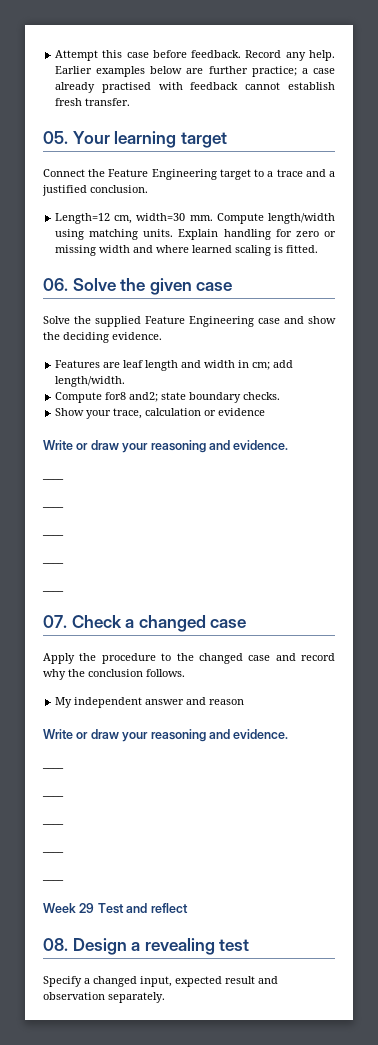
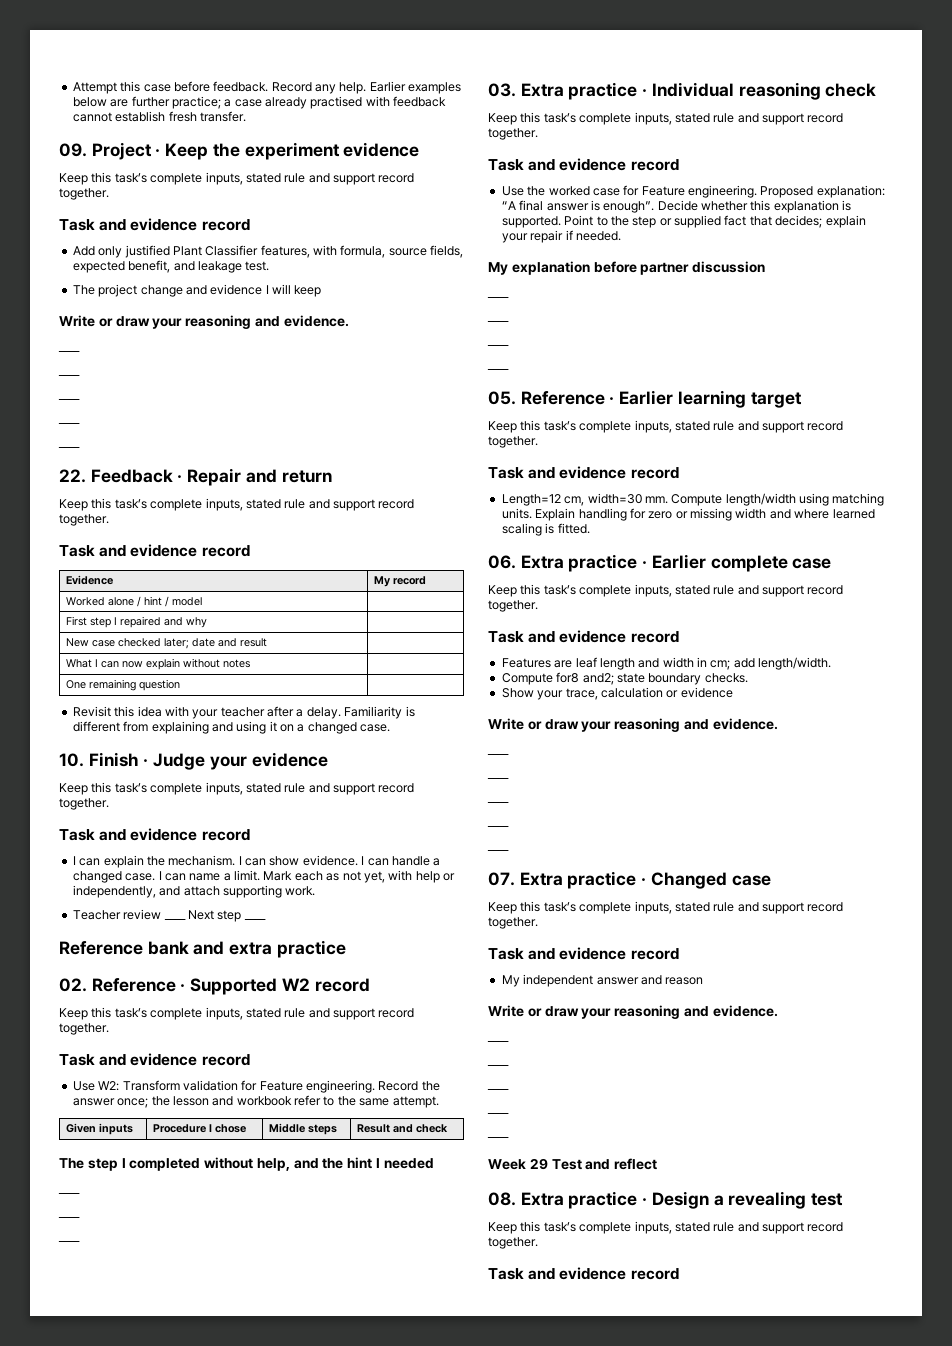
[43,131,227,148] [43,169,336,180] [42,185,148,196] 05. Your learning target // Connect the Feature Engineering target to a trace and a justified conclusion. -> [59,142,420,160] [59,172,415,185] [59,188,109,200] [59,218,250,231] [72,245,464,258] [72,260,270,273] [72,284,322,297] [59,315,349,329] [58,351,80,352] [58,375,80,376] [58,399,80,400] [58,423,80,424] [58,447,80,448] [59,468,332,486] [59,498,415,511] [59,514,109,526] [59,544,250,557] [66,575,114,585] [374,576,427,587] [66,596,203,607] [66,616,208,628] [66,638,268,649] [66,658,251,670] [66,679,181,691] [72,706,415,719] [72,721,391,734] [59,752,328,770] [59,782,415,795] [59,798,109,810] [59,828,250,841] [72,855,441,868] [72,870,455,883] [72,885,316,898] [72,909,266,922] [59,940,346,958] [59,978,370,995] [59,1007,415,1020] [59,1023,109,1035] [59,1053,250,1066] [72,1080,440,1093] [72,1095,439,1108] [66,1123,134,1135] [153,1124,247,1133] [269,1123,338,1135] [357,1124,449,1133] [59,1157,434,1171] [58,1193,80,1194] [58,1217,80,1218] [58,1241,80,1242] [488,82,877,100] [488,112,844,125] [488,128,538,140] [488,158,679,171] [501,185,885,198] [501,200,852,213] [501,215,866,228] [501,230,621,243] [488,261,766,275] [487,297,509,298] [487,321,509,322] [487,345,509,346] [487,369,509,370] [488,390,802,408] [488,420,844,433] [488,436,538,448] [488,466,679,479] 09. Project · Keep the experiment evidence // Keep this task’s complete inputs, stated rule and support record together. // Task and evidence record // Add only justified Plant Classifier features, with formula, source fields, expected benefit, and leakage test. // The project change and evidence I will keep // Write or draw your reasoning and evidence. // ____ // ____ // ____ // ____ // ____ // 22. Feedback · Repair and return // Keep this task’s complete inputs, stated rule and support record together. // Task and evidence record // Evidence | My record // Worked alone / hint / model | // First step I repaired and why | // New case checked later; date and result | // What I can now explain without notes | // One remaining question | // Revisit this idea with your teacher after a delay. Familiarity is different from explaining and using it on a changed case. // 10. Finish · Judge your evidence // Keep this task’s complete inputs, stated rule and support record together. // Task and evidence record // I can explain the mechanism. I can show evidence. I can handle a changed case. I can name a limit. Mark each as not yet, with help or independently, and attach supporting work. // Teacher review ____ Next step ____ // Reference bank and extra practice // 02. Reference · Supported W2 record // Keep this task’s complete inputs, stated rule and support record together. // Task and evidence record // Use W2: Transform validation for Feature engineering. Record the answer once; the lesson and workbook refer to the same attempt. // Given inputs | Procedure I chose | Middle steps | Result and check // The step I completed without help, and the hint I needed // ____ // ____ // ____ // 03. Extra practice · Individual reasoning check // Keep this task’s complete inputs, stated rule and support record together. // Task and evidence record // Use the worked case for Feature engineering. Proposed explanation: “A final answer is enough”. Decide whether this explanation is supported. Point to the step or supplied fact that decides; explain your repair if needed. // My explanation before partner discussion // ____ // ____ // ____ // ____ // 05. Reference · Earlier learning target // Keep this task’s complete inputs, stated rule and support record together. // Task and evidence record
[72,278,233,295] [43,316,336,327] [43,332,162,343] Solve the given case // Solve the supplied Feature Engineering case and show the deciding evidence. -> [520,554,832,572] [488,584,844,597] [488,600,538,612] [488,630,679,643] Extra practice · Earlier complete case // Keep this task’s complete inputs, stated rule and support record together. // Task and evidence record
[71,615,247,632] [43,653,335,664] [43,669,185,680] Check a changed case // Apply the procedure to the changed case and record why the conclusion follows. -> [519,871,771,889] [488,901,844,914] [488,917,538,929] [488,947,679,960] Extra practice · Changed case // Keep this task’s complete inputs, stated rule and support record together. // Task and evidence record
(68, 944) none -> [520,1191,648,1209] Extra practice ·
[43,976,278,987] [43,992,165,1003] Specify a changed input, expected result and observation separately. -> [488,1221,844,1234] [488,1237,538,1249] [488,1267,679,1280] Keep this task’s complete inputs, stated rule and support record together. // Task and evidence record

